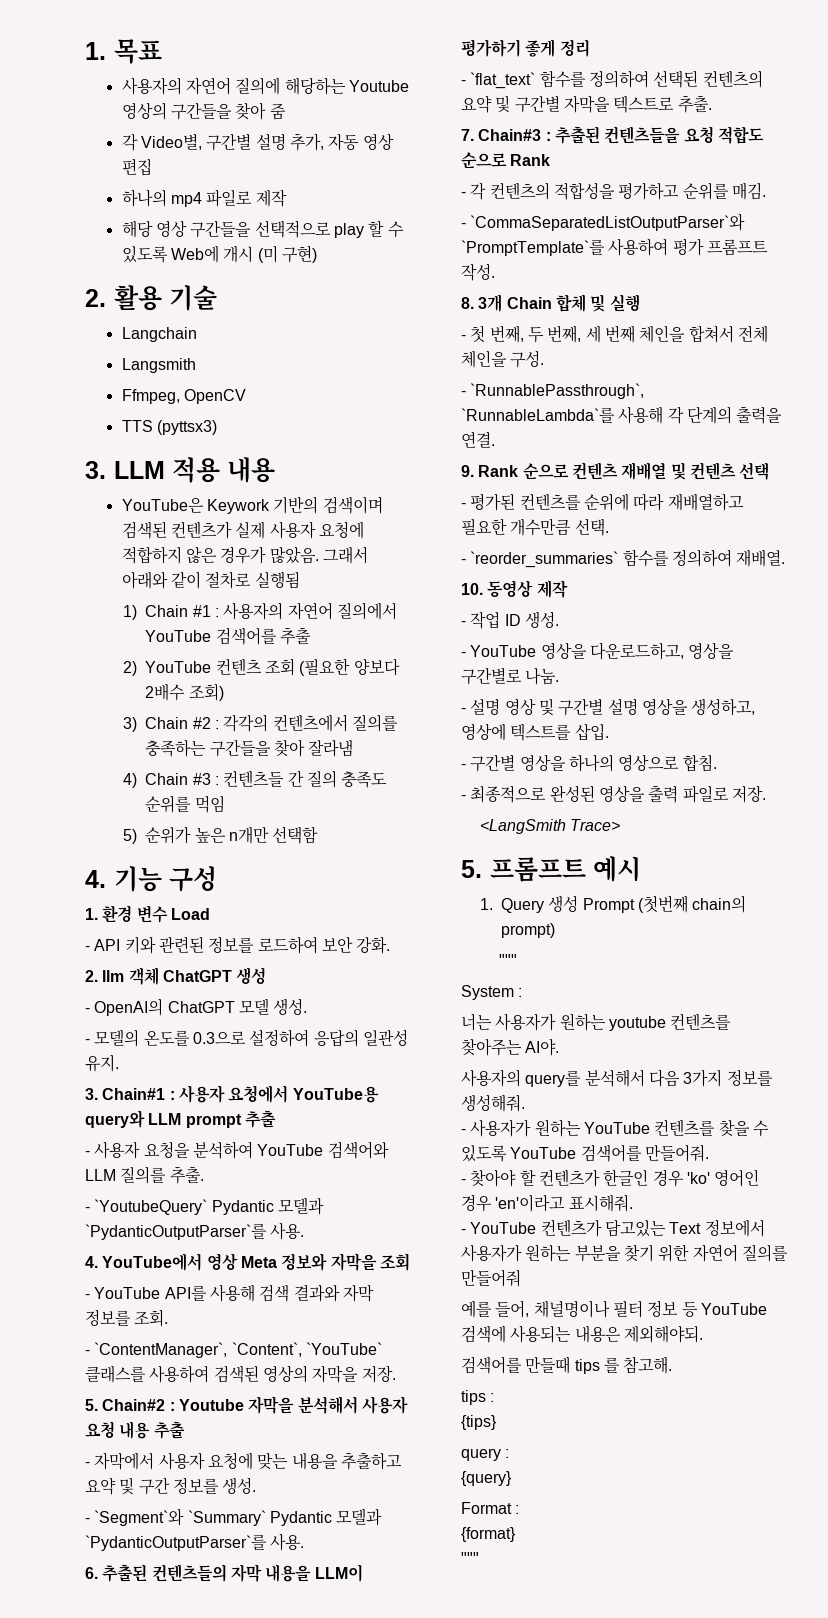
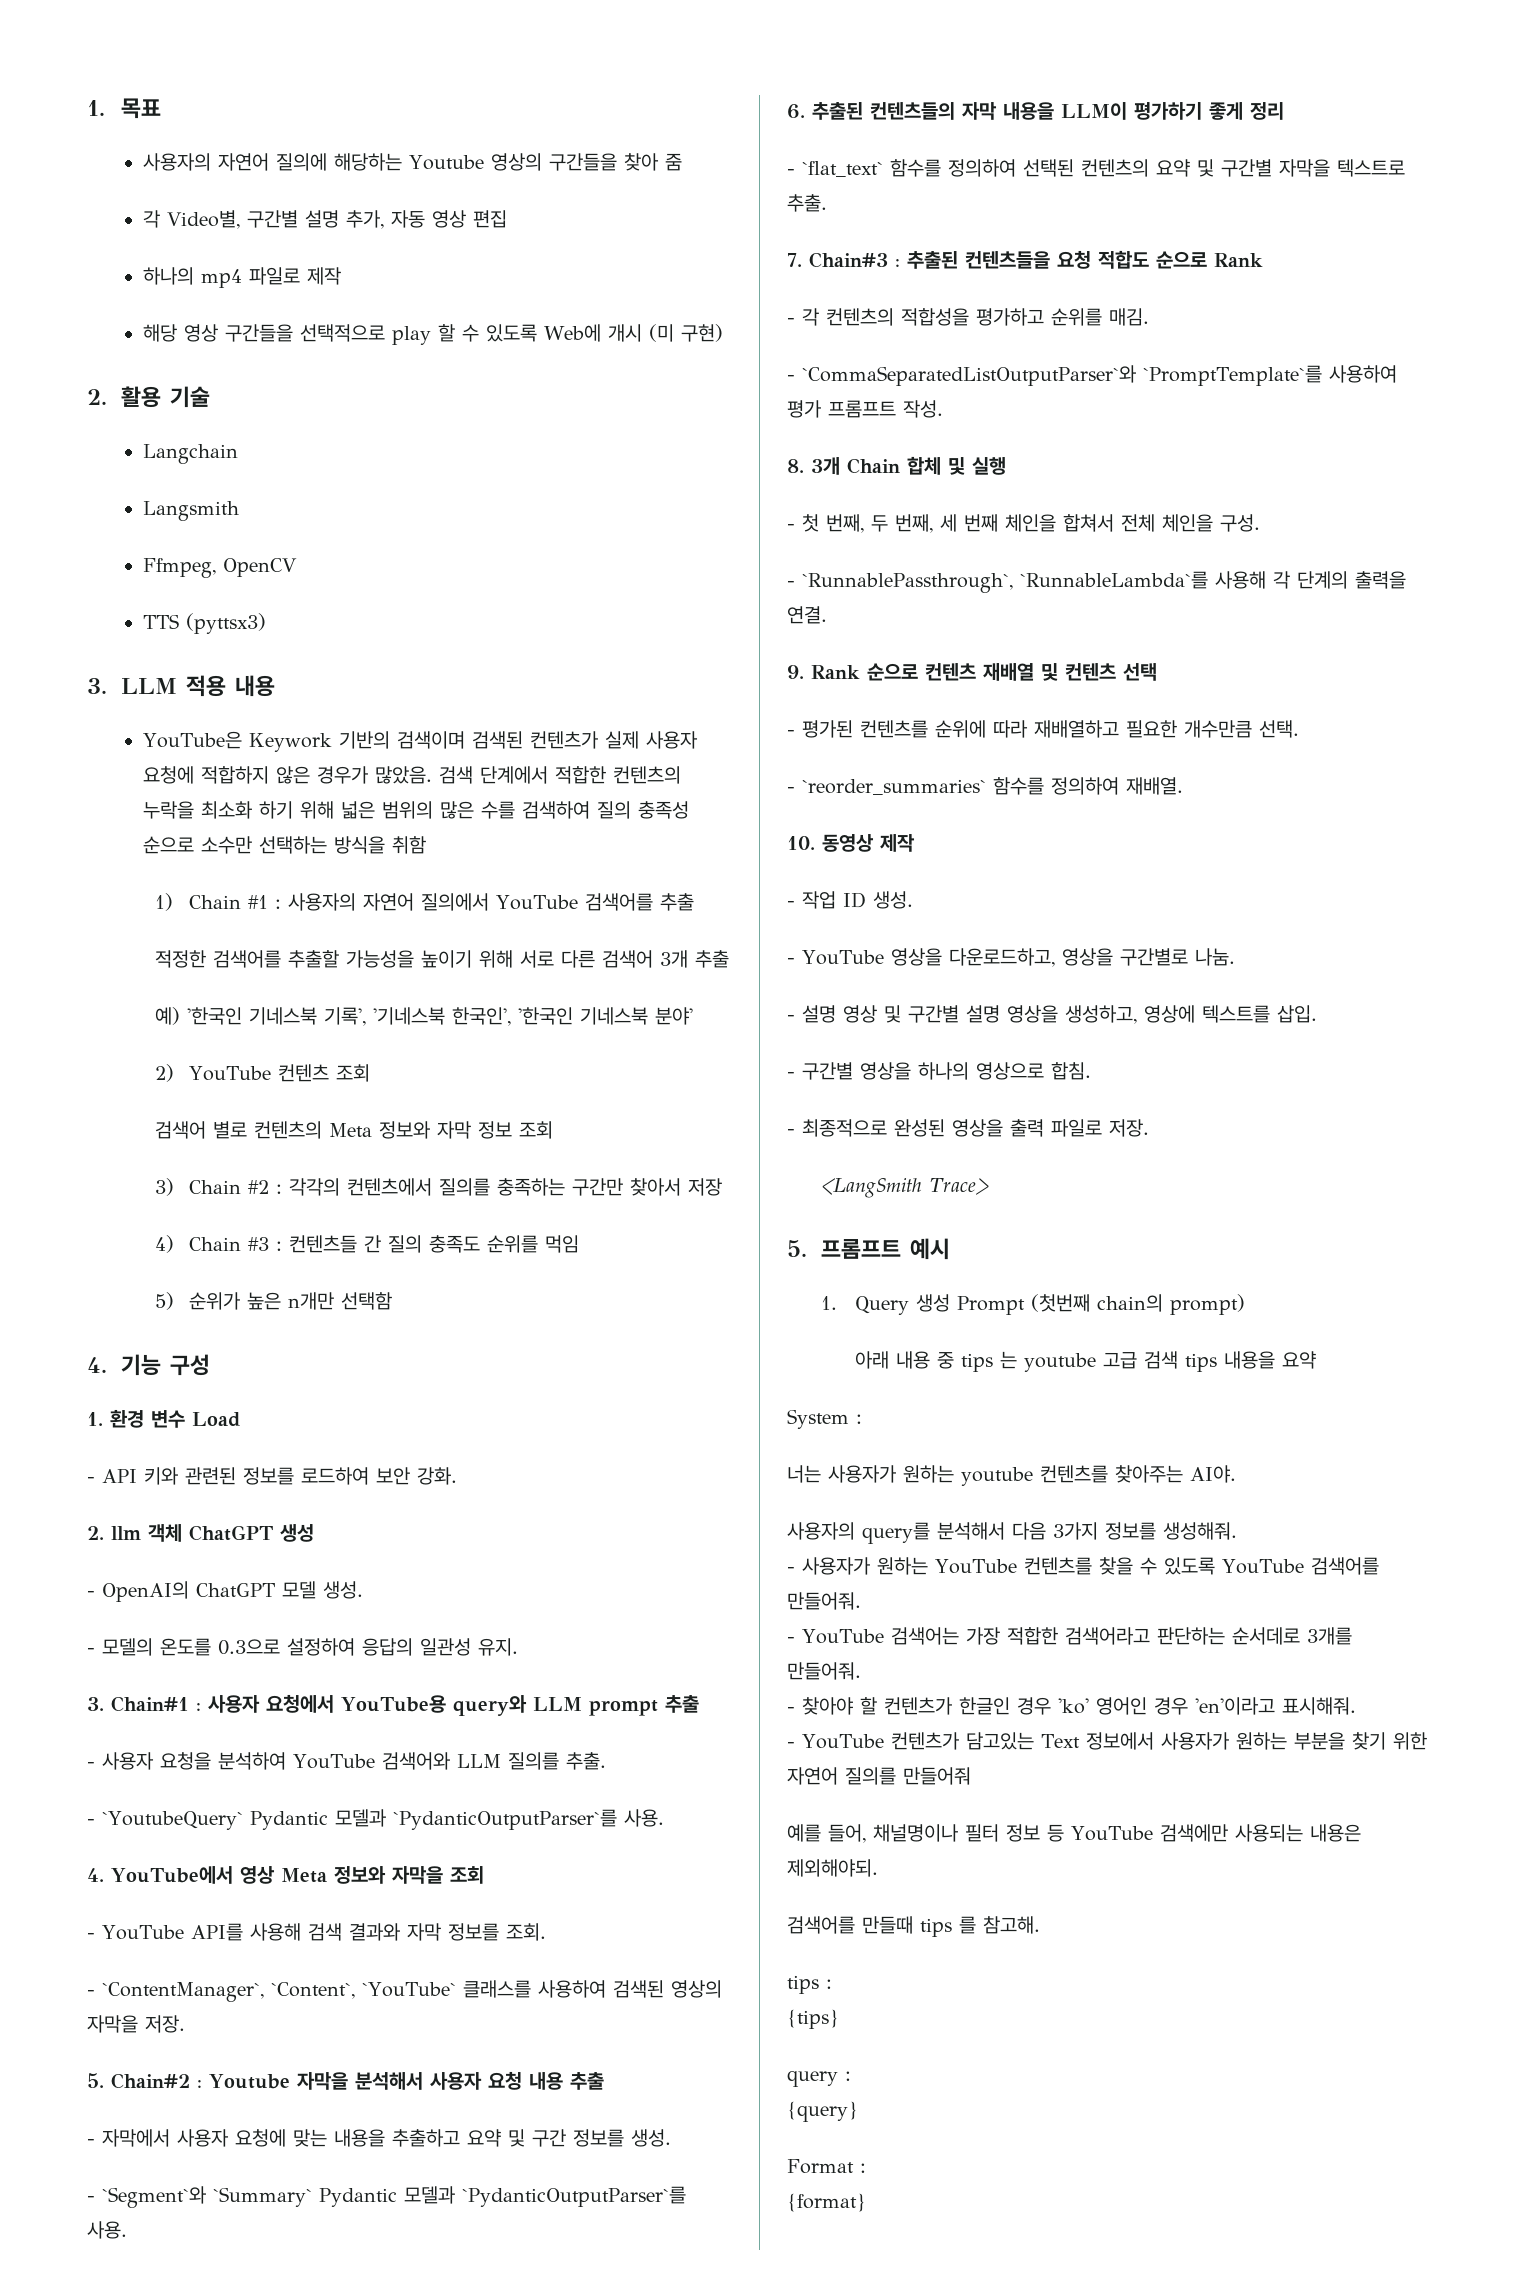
[323,546,369,564] [121,571,300,589] 그래서 아래와 같이 절차로 실행됨 -> [439,766,682,784] [143,801,690,819] [143,836,427,854] 검색 단계에서 적합한 컨텐츠의 누락을 최소화 하기 위해 넓은 범위의 많은 수를 검색하여 질의 충족성 순으로 소수만 선택하는 방식을 취함
[123,658,400,676] [145,683,224,701] 2) YouTube 컨텐츠 조회 (필요한 양보다 2배수 조회) -> [155,950,730,968] [155,1007,694,1026] [155,1064,371,1082] [155,1121,554,1139] 적정한 검색어를 추출할 가능성을 높이기 위해 서로 다른 검색어 3개 추출 // 예) '한국인 기네스북 기록', '기네스북 한국인', '한국인 기네스북 분야' // 2) YouTube 컨텐츠 조회 // 검색어 별로 컨텐츠의 Meta 정보와 자막 정보 조회
[209,739,354,757] 구간들을 찾아 잘라냄 -> [572,1178,723,1196] 구간만 찾아서 저장
[499,954,518,966] """ -> [855,1351,1317,1372] 아래 내용 중 tips 는 youtube 고급 검색 tips 내용을 요약
(709, 1153) none -> [787,1627,1352,1645] [787,1662,861,1680] // - YouTube 검색어는 가장 적합한 검색어라고 판단하는 순서데로 3개를 만들어줘.
[461,1325,506,1343] 검색에 -> [1159,1824,1228,1842] 검색에만
[461,1552,479,1564] // """ -> (866, 2202) none

